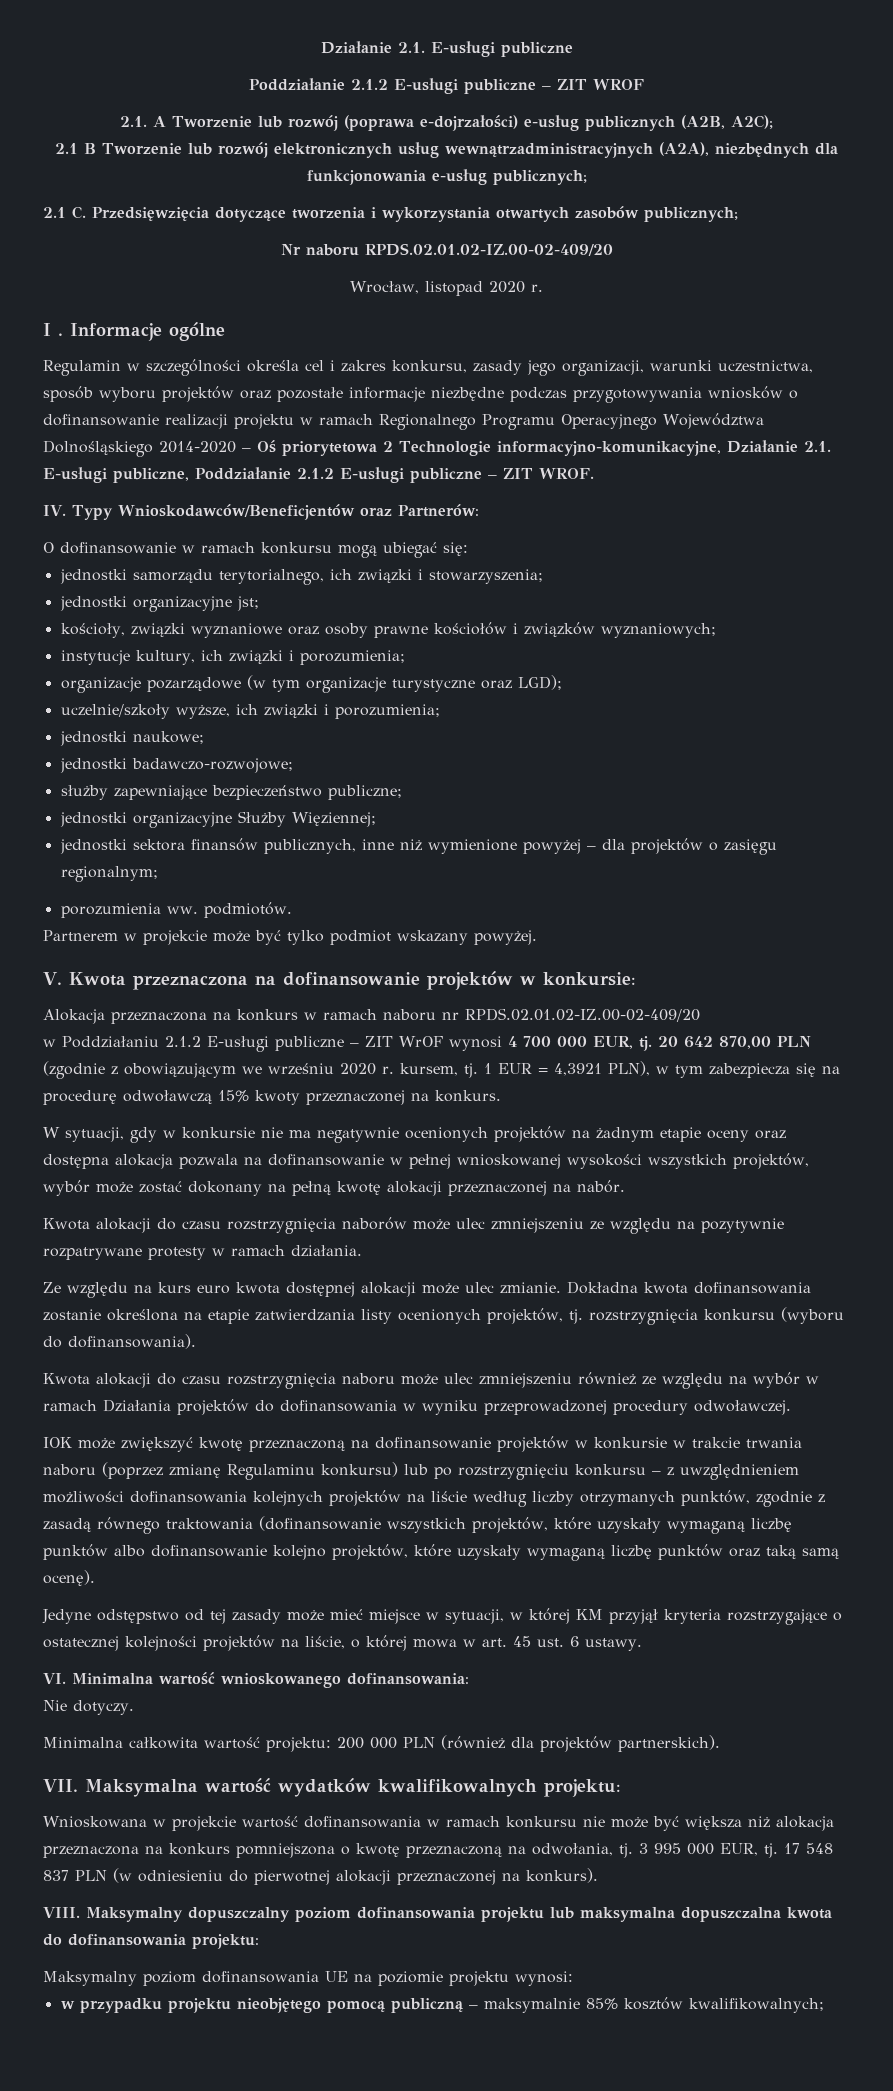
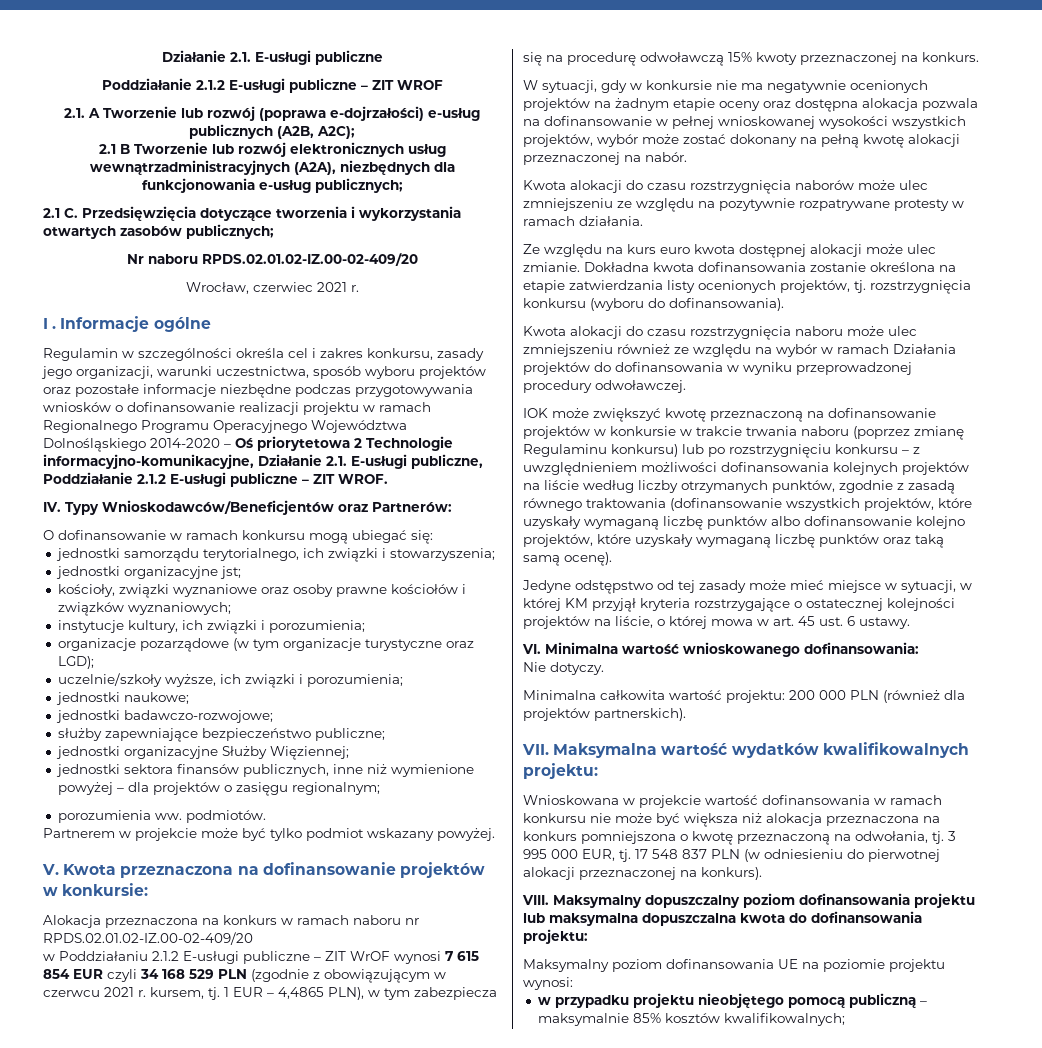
[424,281,525,296] listopad 2020 -> [252,282,347,292] czerwiec 2021
[507,1036,771,1051] 4 700 000 EUR, tj. 20 642 870,00 -> [445,951,479,961] [43,969,214,982] 7 615 854 EUR czyli 34 168 529
[242,1063,376,1075] we wrześniu 2020 -> [434,972,446,979] [43,987,134,997] w czerwcu 2021
[537,1063,602,1076] = 4,3921 -> [267,987,324,999] – 4,4865

